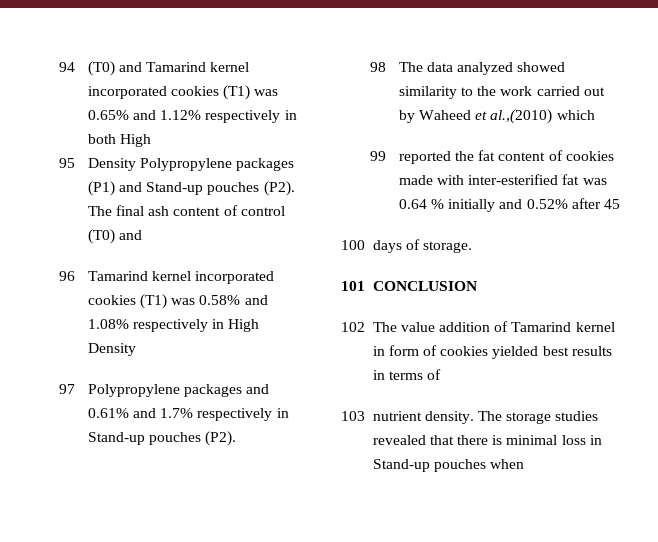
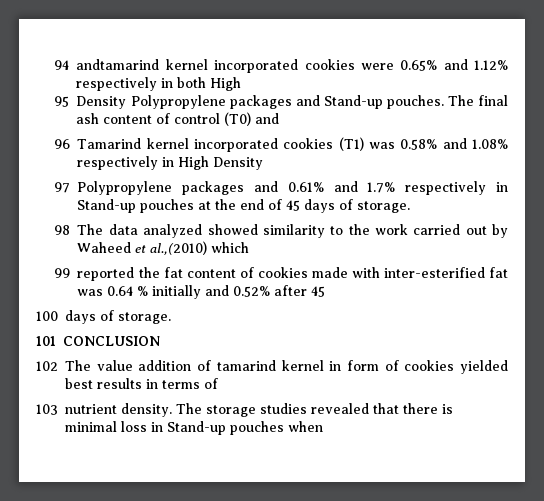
[87,61,250,76] [87,85,279,100] (T0) and Tamarind kernel incorporated cookies (T1) was -> [76,59,394,73] andtamarind kernel incorporated cookies were
[87,181,115,196] (P1) -> (292, 102) none
[207,181,295,196] pouches (P2). -> [386,95,444,109] pouches.
[205,431,237,446] (P2). -> [198,199,411,213] at the end of 45 days of storage.
[511,322,572,332] Tamarind -> [216,360,276,371] tamarind

